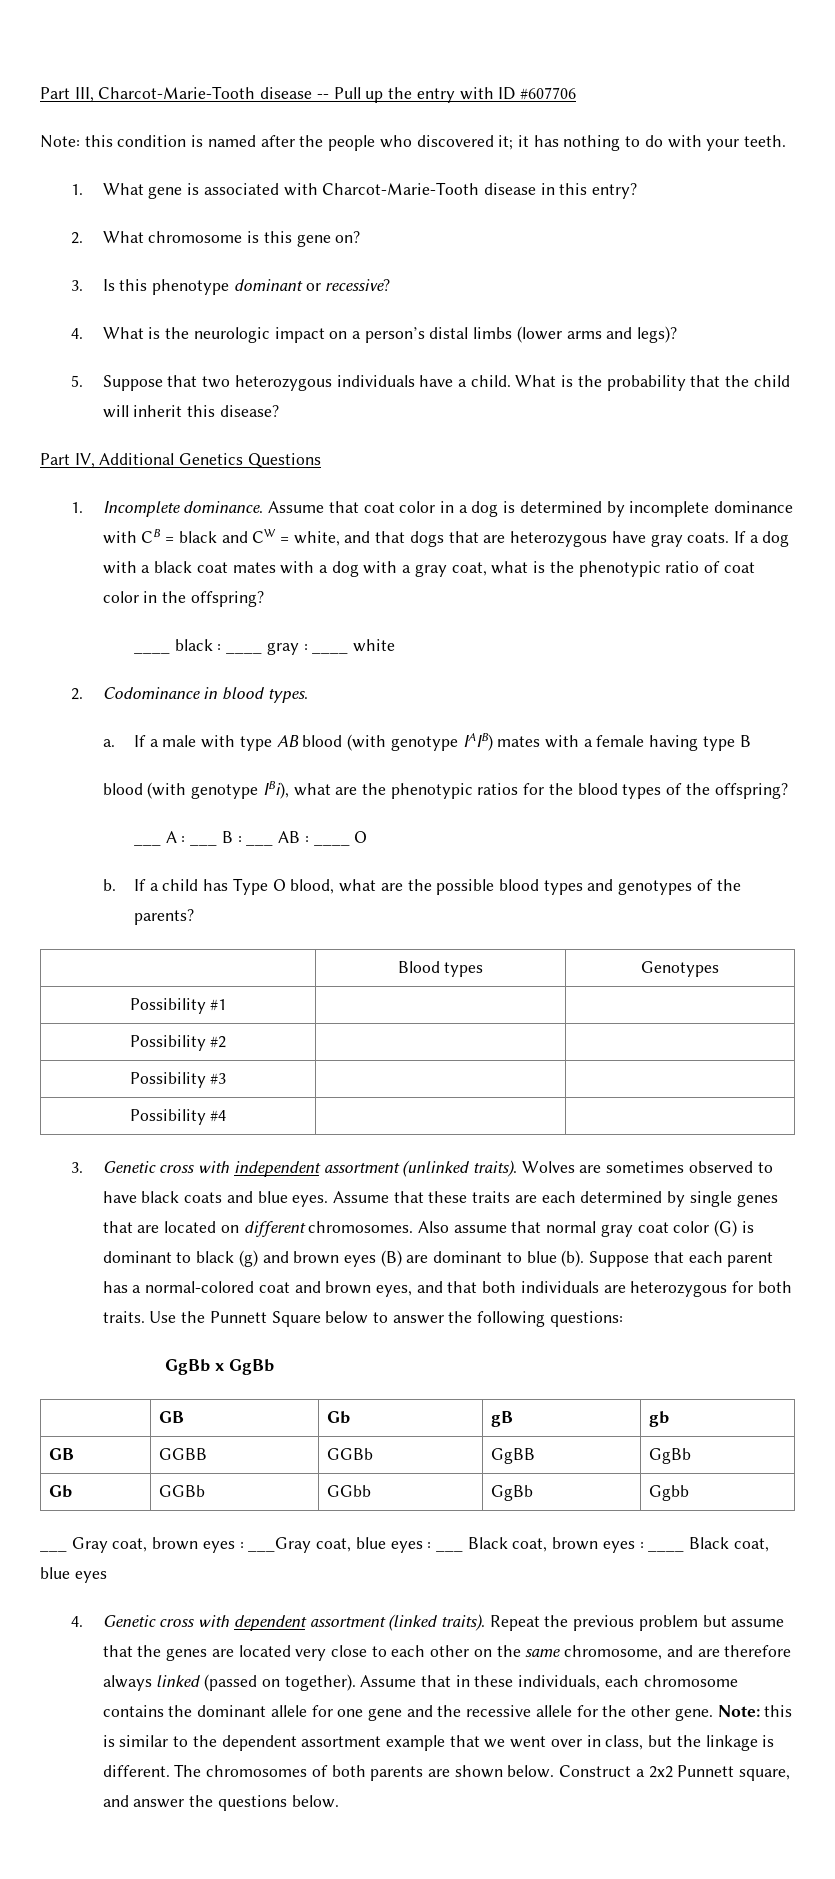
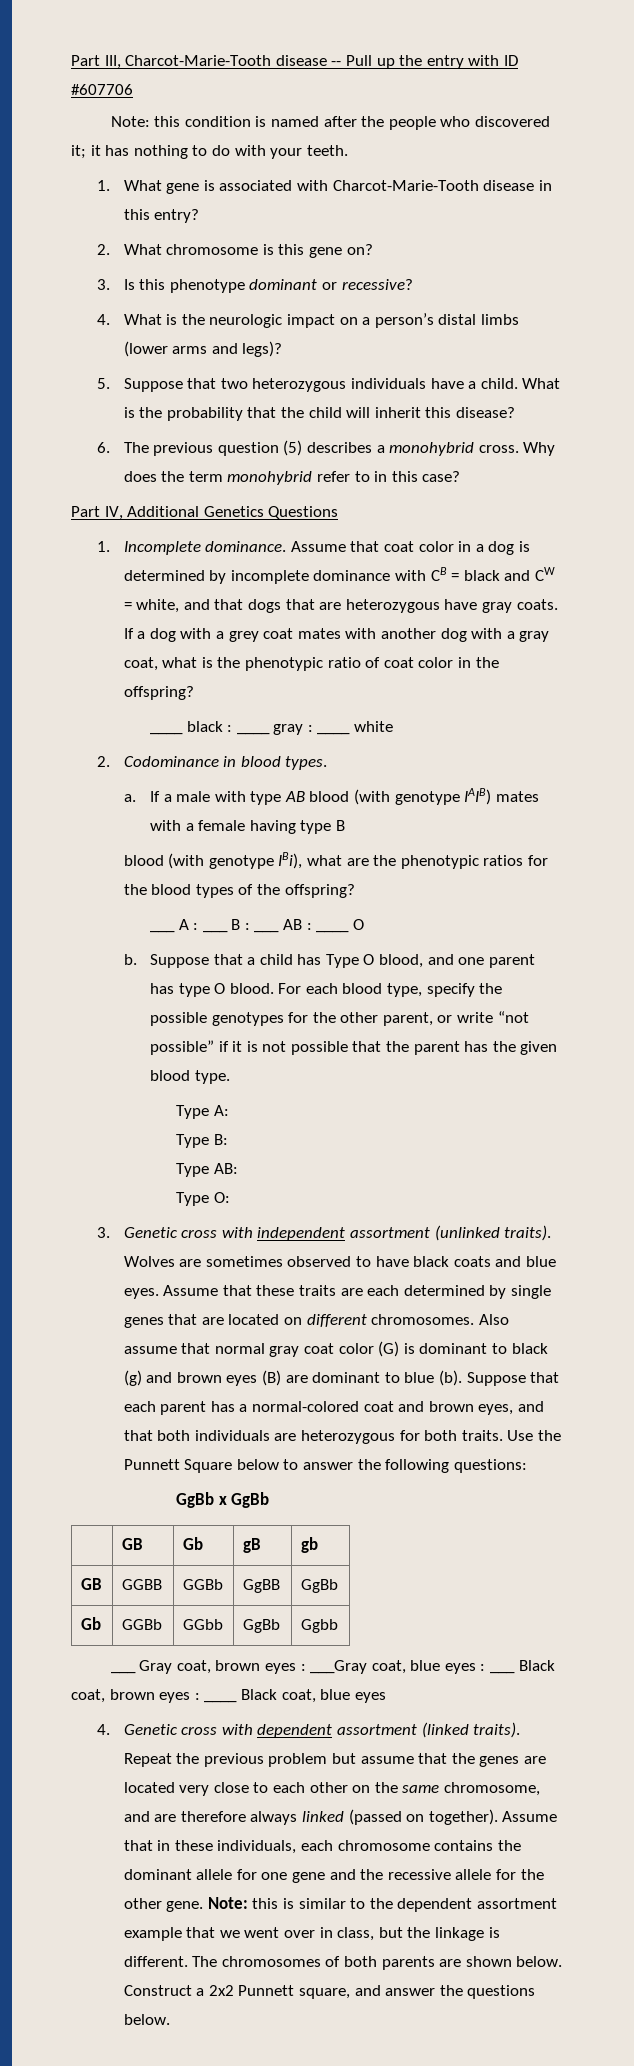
(279, 411) none -> [97,440,556,456] [123,471,461,485] // 6. The previous question (5) describes a monohybrid cross. Why does the term monohybrid refer to in this case?
[154,561,193,573] black -> [228,631,259,642] grey
[319,565,329,573] a -> [380,628,436,639] another
[133,879,146,891] If -> [149,954,243,968] Suppose that
[339,879,741,895] [133,909,194,925] [397,961,484,977] [641,961,719,977] [129,998,227,1014] [129,1035,227,1051] [129,1072,227,1088] [129,1109,227,1125] what are the possible blood types and genotypes of the parents? // | Blood types | Genotypes // Possibility #1 | | // Possibility #2 | | // Possibility #3 | | // Possibility #4 | | -> [427,954,535,968] [149,983,503,997] [149,1011,529,1026] [149,1040,558,1055] [149,1070,230,1084] [176,1105,229,1119] [176,1134,228,1148] [176,1163,238,1177] [176,1192,230,1206] and one parent has type O blood. For each blood type, specify the possible genotypes for the other parent, or write “not possible” if it is not possible that the parent has the given blood type. // Type A: // Type B: // Type AB: // Type O:

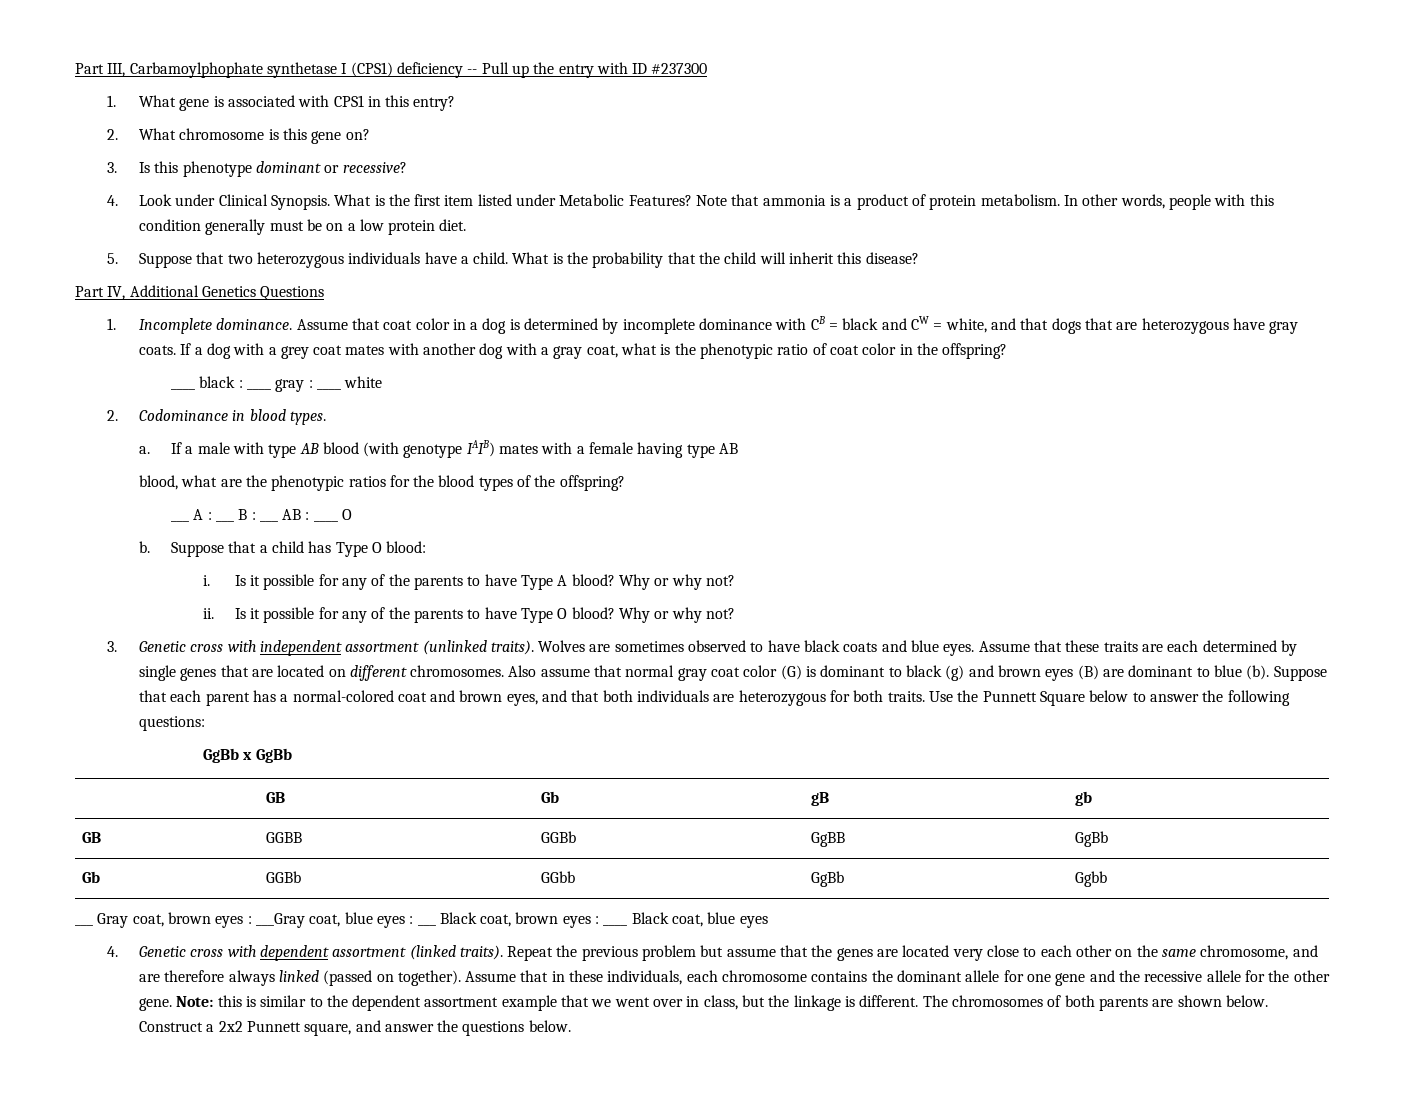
[125,55,327,66] Charcot-Marie-Tooth disease -> [129,62,463,78] Carbamoylphophate synthetase I (CPS1) deficiency
[71,84,133,95] [110,116,550,130] [71,145,348,159] #607706 // Note: this condition is named after the people who discovered it; it has nothing to do with your teeth. -> [651,63,708,74] #237300
[332,180,535,191] Charcot-Marie-Tooth disease -> [333,95,364,107] CPS1
[123,313,519,328] [123,341,283,357] What is the neurologic impact on a person’s distal limbs (lower arms and legs)? -> [138,194,1274,210] [138,219,467,235] Look under Clinical Synopsis. What is the first item listed under Metabolic Features? Note that ammonia is a product of protein metabolism. In other words, people with this condition generally must be on a low protein diet.
[97,440,556,456] [123,471,461,485] // 6. The previous question (5) describes a monohybrid cross. Why does the term monohybrid refer to in this case? -> (919, 258) none
[335,820,345,831] [123,852,303,869] B // blood (with genotype IBi), -> [719,443,739,454] [138,475,178,490] AB // blood,
[379,954,535,968] [149,983,503,997] [149,1011,529,1026] [149,1040,558,1055] [149,1070,230,1084] [176,1105,229,1119] [176,1134,228,1148] [176,1163,238,1177] [176,1192,230,1206] blood, and one parent has type O blood. For each blood type, specify the possible genotypes for the other parent, or write “not possible” if it is not possible that the parent has the given blood type. // Type A: // Type B: // Type AB: // Type O: -> [386,541,427,553] [202,574,735,590] [202,607,735,623] blood: // i. Is it possible for any of the parents to have Type A blood? Why or why not? // ii. Is it possible for any of the parents to have Type O blood? Why or why not?

